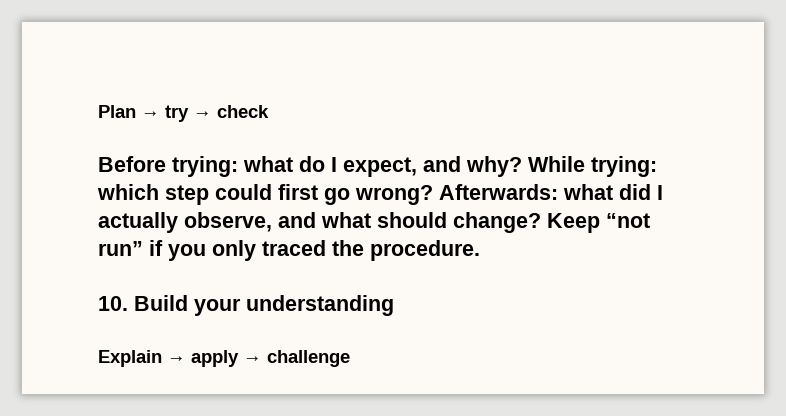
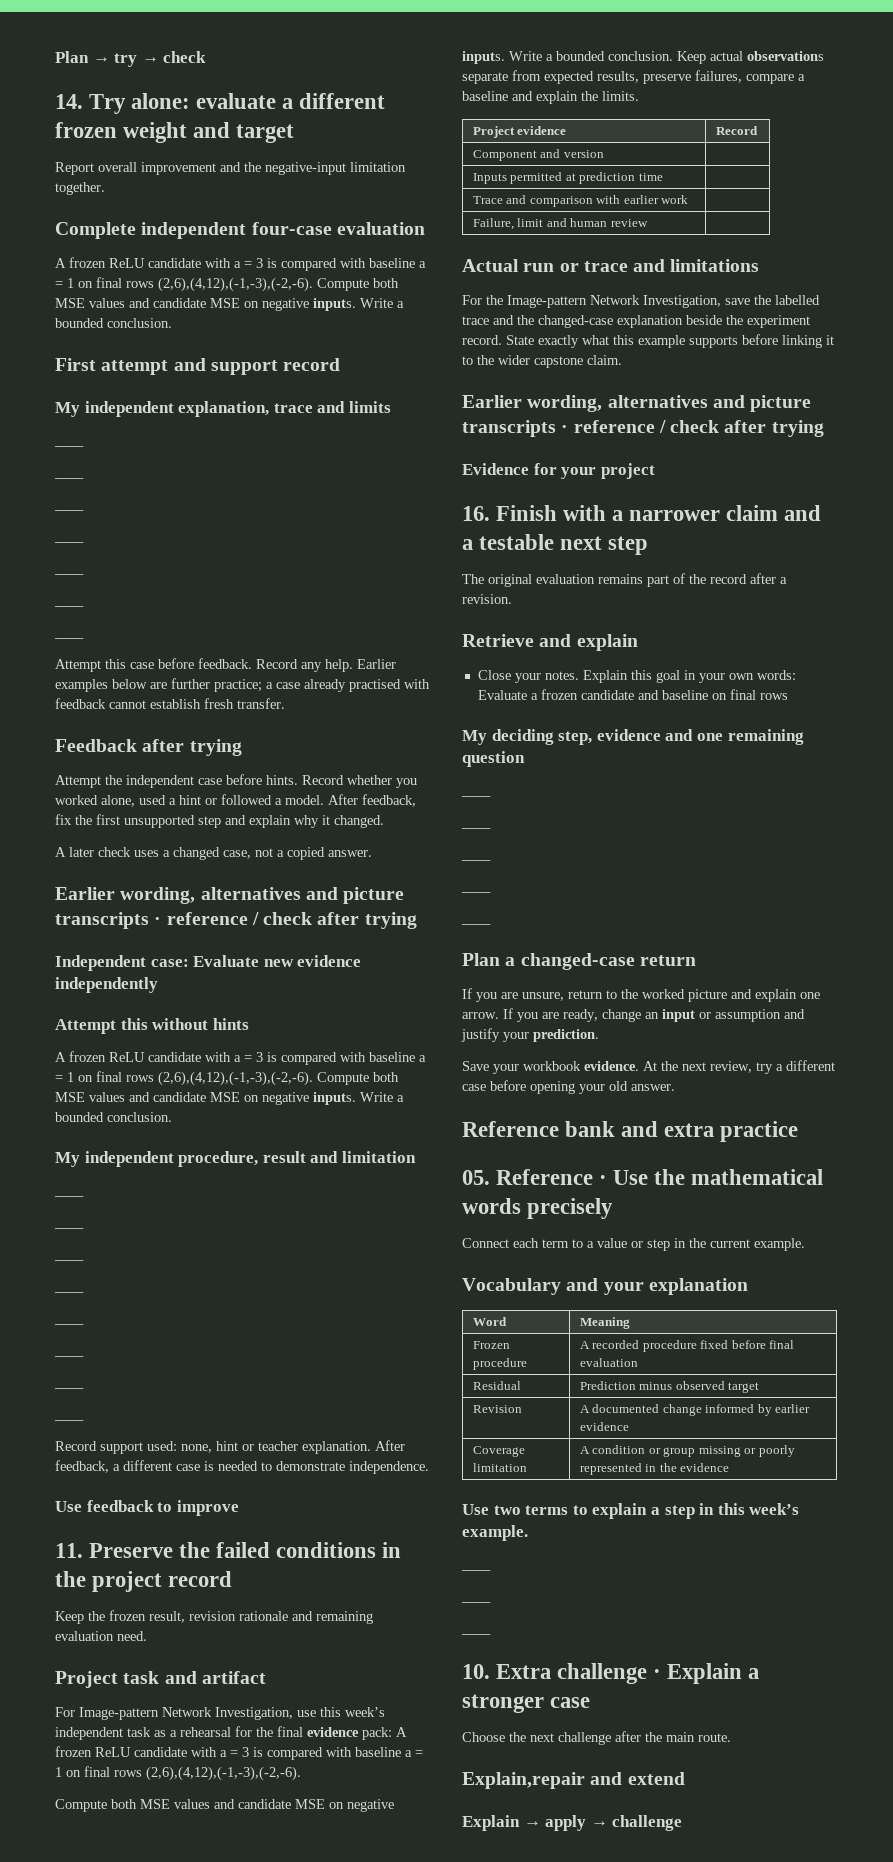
[98,156,657,177] [97,184,663,205] [98,212,650,233] [98,240,480,261] [98,295,394,316] Before trying: what do I expect, and why? While trying: which step could first go wrong? Afterwards: what did I actually observe, and what should change? Keep “not run” if you only traced the procedure. // 10. Build your understanding -> [55,93,386,114] [55,122,295,143] [55,162,406,175] [55,182,105,195] [55,222,425,239] [55,257,426,271] [55,277,399,292] [55,298,404,311] [55,318,172,328] [55,358,341,375] [55,401,391,417] [54,445,84,447] [54,477,84,479] [54,509,84,511] [54,541,84,543] [54,573,84,575] [54,605,84,607] [54,637,84,639] [55,658,396,672] [55,678,430,692] [55,698,285,709] [55,739,242,756] [55,774,417,788] [55,794,416,807] [55,814,384,828] [55,847,372,860] [55,887,405,904] [55,912,417,929] [55,955,362,971] [55,977,158,993] [55,1018,249,1034] [55,1051,426,1065] [55,1071,399,1086] [55,1092,404,1105] [55,1112,172,1122] [55,1151,416,1167] [54,1195,84,1197] [54,1227,84,1229] [54,1259,84,1261] [54,1291,84,1293] [54,1323,84,1325] [54,1355,84,1357] [54,1387,84,1389] [54,1419,84,1421] [55,1440,405,1454] [55,1460,429,1474] [55,1500,239,1516] [55,1542,402,1558] [55,1571,233,1592] [55,1610,373,1624] [55,1631,147,1641] [55,1671,266,1688] [55,1707,385,1720] [55,1726,407,1740] [55,1746,423,1760] [55,1766,301,1781] [55,1799,394,1812] [462,51,824,64] [462,70,805,84] [462,91,639,104] [472,126,567,138] [715,126,758,135] [472,149,604,161] [472,172,663,184] [472,195,689,207] [472,218,648,230] [462,259,760,272] [462,295,820,308] [462,315,810,328] [462,334,834,348] [462,355,622,368] [462,395,812,412] [462,420,824,437] [462,463,655,479] [462,505,822,521] [462,534,649,555] [462,573,787,587] [462,594,512,604] [462,634,638,651] [477,670,796,683] [477,689,788,700] [462,729,804,745] [462,751,525,767] [461,795,491,797] [461,827,491,829] [461,859,491,861] [461,891,491,893] [461,923,491,925] [462,953,696,970] [462,988,820,1002] [462,1008,805,1022] [461,1028,599,1042] [462,1060,835,1074] [462,1080,675,1094] [462,1121,799,1142] [462,1169,824,1185] [462,1198,614,1219] [462,1238,805,1251] [462,1278,748,1295] [472,1317,507,1326] [579,1317,630,1329] [472,1341,510,1349] [472,1358,527,1370] [579,1340,795,1352] [579,1358,638,1367] [472,1381,521,1390] [579,1381,760,1393] [472,1405,522,1413] [579,1404,811,1416] [579,1422,629,1431] [472,1446,525,1457] [472,1463,527,1472] [579,1445,795,1457] [579,1463,730,1475] [462,1503,800,1519] [462,1525,528,1541] [461,1569,491,1571] [461,1601,491,1603] [461,1633,491,1635] [462,1663,760,1684] [462,1694,591,1713] [462,1731,731,1745] [462,1772,685,1789] 14. Try alone: evaluate a different frozen weight and target // Report overall improvement and the negative-input limitation together. // Complete independent four-case evaluation // A frozen ReLU candidate with a = 3 is compared with baseline a = 1 on final rows (2,6),(4,12),(-1,-3),(-2,-6). Compute both MSE values and candidate MSE on negative inputs. Write a bounded conclusion. // First attempt and support record // My independent explanation, trace and limits // ____ // ____ // ____ // ____ // ____ // ____ // ____ // Attempt this case before feedback. Record any help. Earlier examples below are further practice; a case already practised with feedback cannot establish fresh transfer. // Feedback after trying // Attempt the independent case before hints. Record whether you worked alone, used a hint or followed a model. After feedback, fix the first unsupported step and explain why it changed. // A later check uses a changed case, not a copied answer. // Earlier wording, alternatives and picture transcripts · reference / check after trying // Independent case: Evaluate new evidence independently // Attempt this without hints // A frozen ReLU candidate with a = 3 is compared with baseline a = 1 on final rows (2,6),(4,12),(-1,-3),(-2,-6). Compute both MSE values and candidate MSE on negative inputs. Write a bounded conclusion. // My independent procedure, result and limitation // ____ // ____ // ____ // ____ // ____ // ____ // ____ // ____ // Record support used: none, hint or teacher explanation. After feedback, a different case is needed to demonstrate independence. // Use feedback to improve // 11. Preserve the failed conditions in the project record // Keep the frozen result, revision rationale and remaining evaluation need. // Project task and artifact // For Image-pattern Network Investigation, use this week’s independent task as a rehearsal for the final evidence pack: A frozen ReLU candidate with a = 3 is compared with baseline a = 1 on final rows (2,6),(4,12),(-1,-3),(-2,-6). // Compute both MSE values and candidate MSE on negative inputs. Write a bounded conclusion. Keep actual observations separate from expected results, preserve failures, compare a baseline and explain the limits. // Project evidence | Record // Component and version | // Inputs permitted at prediction time | // Trace and comparison with earlier work | // Failure, limit and human review | // Actual run or trace and limitations // For the Image-pattern Network Investigation, save the labelled trace and the changed-case explanation beside the experiment record. State exactly what this example supports before linking it to the wider capstone claim. // Earlier wording, alternatives and picture transcripts · reference / check after trying // Evidence for your project // 16. Finish with a narrower claim and a testable next step // The original evaluation remains part of the record after a revision. // Retrieve and explain // Close your notes. Explain this goal in your own words: Evaluate a frozen candidate and baseline on final rows // My deciding step, evidence and one remaining question // ____ // ____ // ____ // ____ // ____ // Plan a changed-case return // If you are unsure, return to the worked picture and explain one arrow. If you are ready, change an input or assumption and justify your prediction. // Save your workbook evidence. At the next review, try a different case before opening your old answer. // Reference bank and extra practice // 05. Reference · Use the mathematical words precisely // Connect each term to a value or step in the current example. // Vocabulary and your explanation // Word | Meaning // Frozen procedure | A recorded procedure fixed before final evaluation // Residual | Prediction minus observed target // Revision | A documented change informed by earlier evidence // Coverage limitation | A condition or group missing or poorly represented in the evidence // Use two terms to explain a step in this week’s example. // ____ // ____ // ____ // 10. Extra challenge · Explain a stronger case // Choose the next challenge after the main route. // Explain,repair and extend

